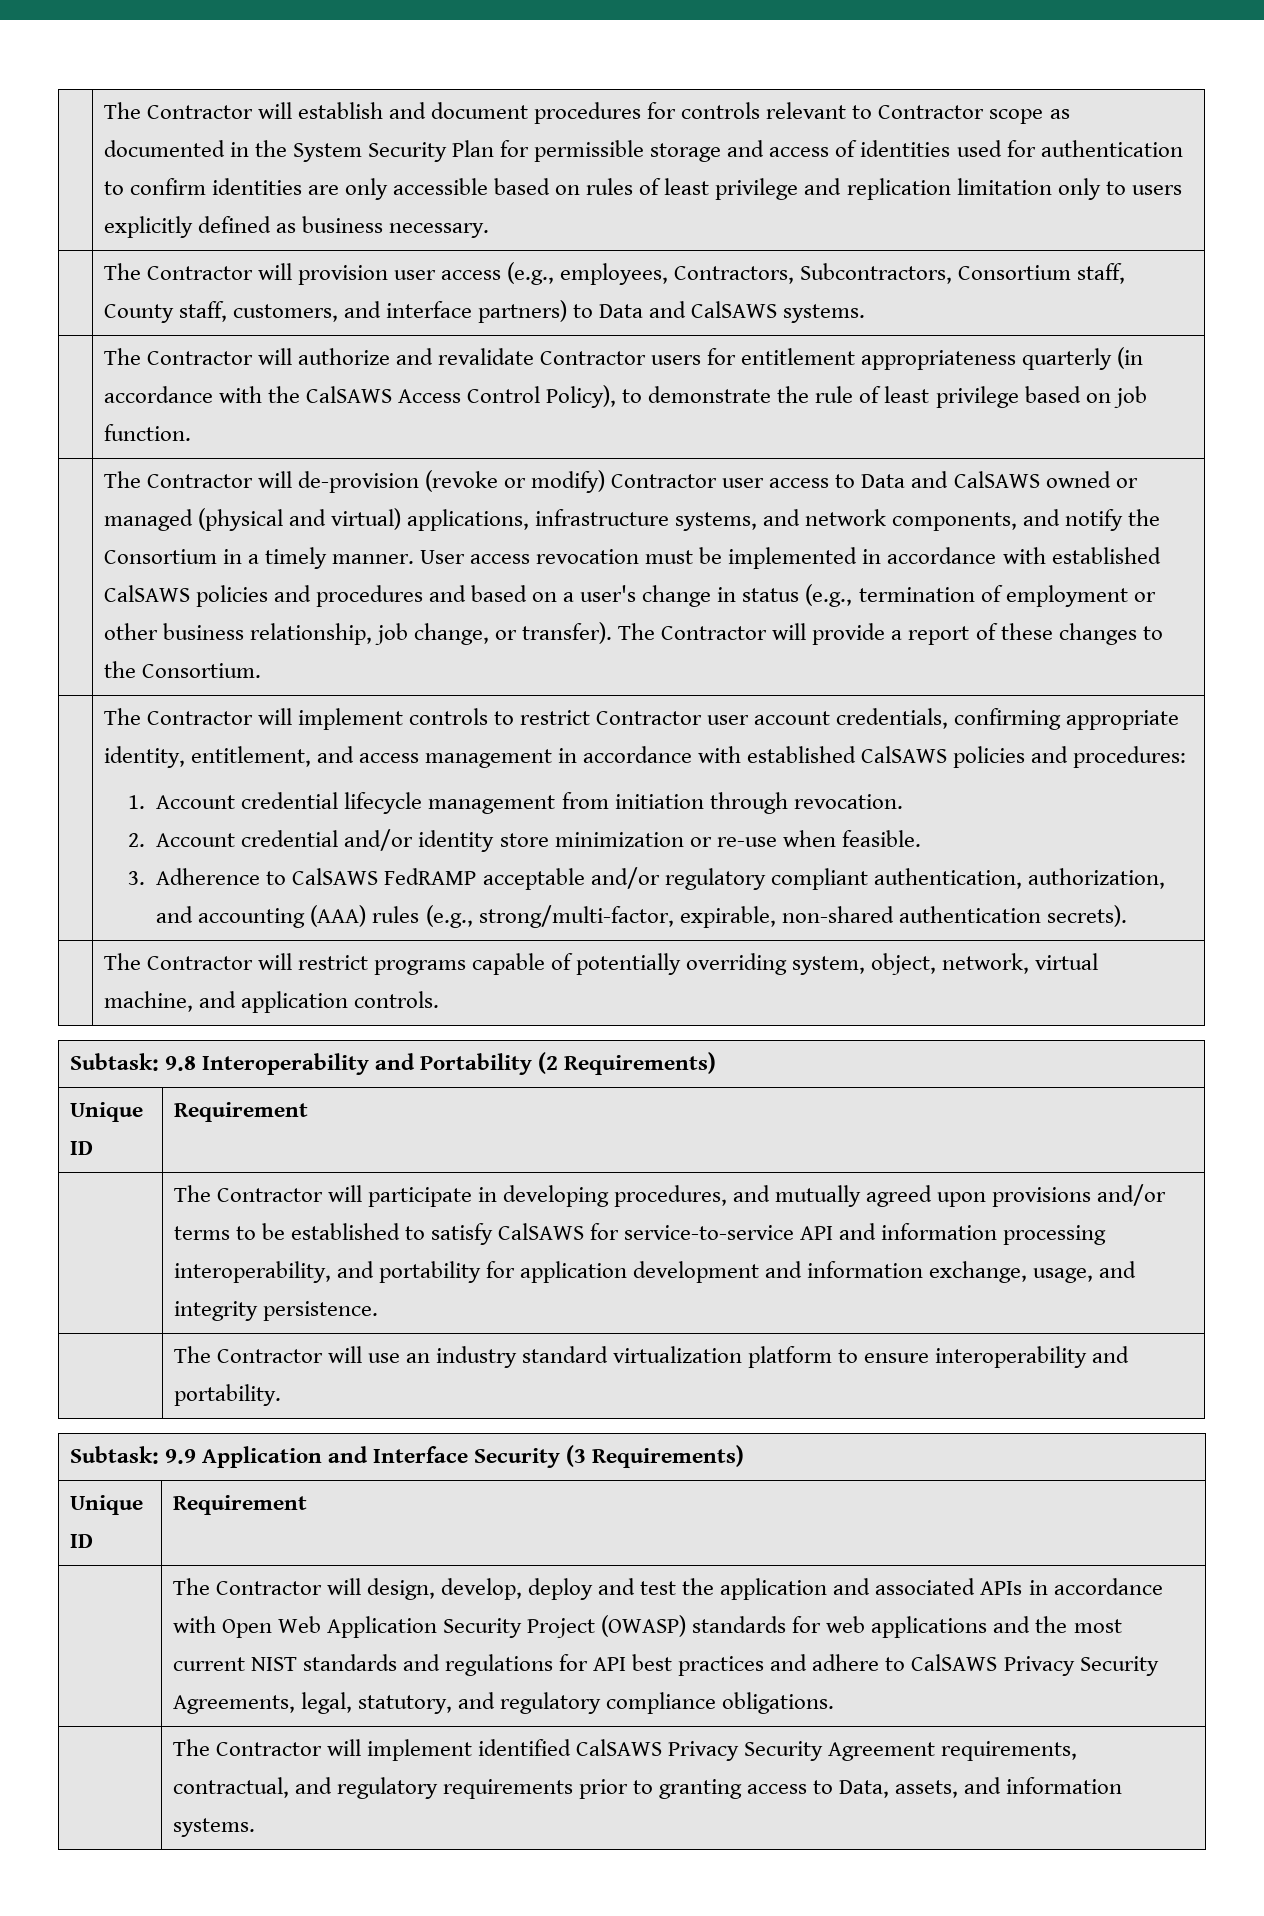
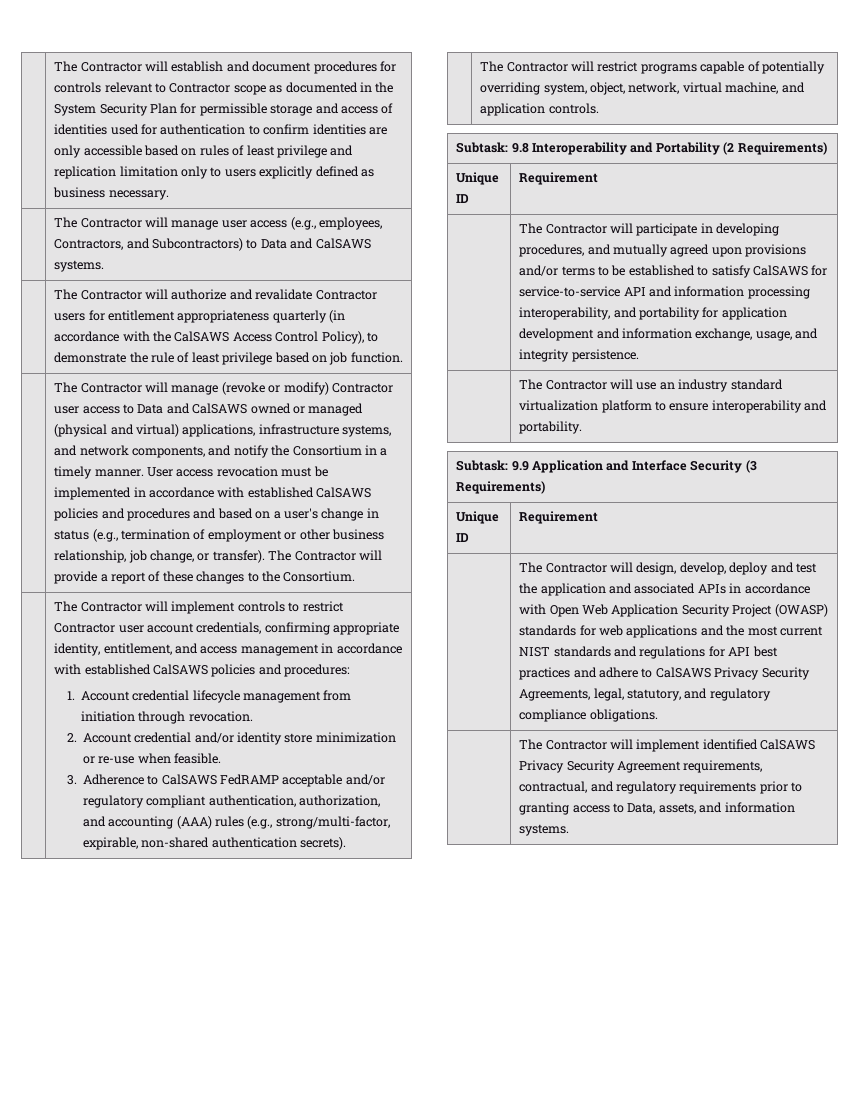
[297,265,388,285] provision -> [171,220,219,230] manage
[800,263,1126,284] [103,300,567,323] Subcontractors, Consortium staff, County staff, customers, and interface partners) -> [126,238,244,251] and Subcontractors)
[297,471,419,493] de-provision -> [171,385,219,395] manage

